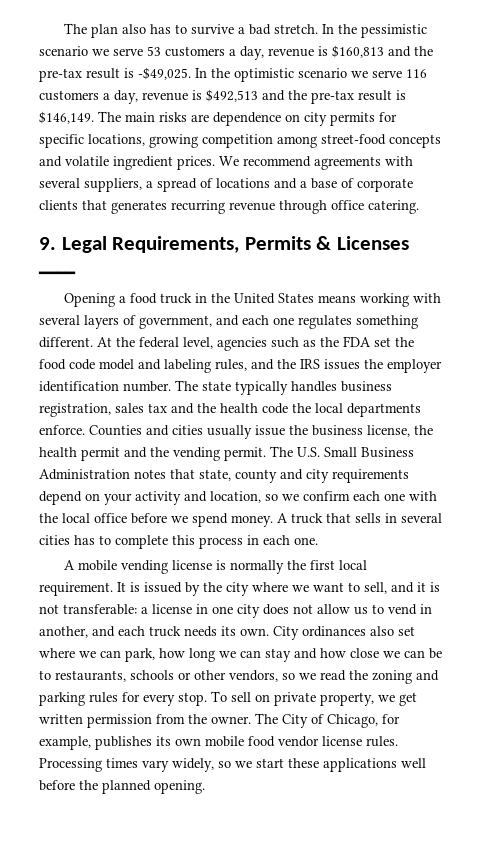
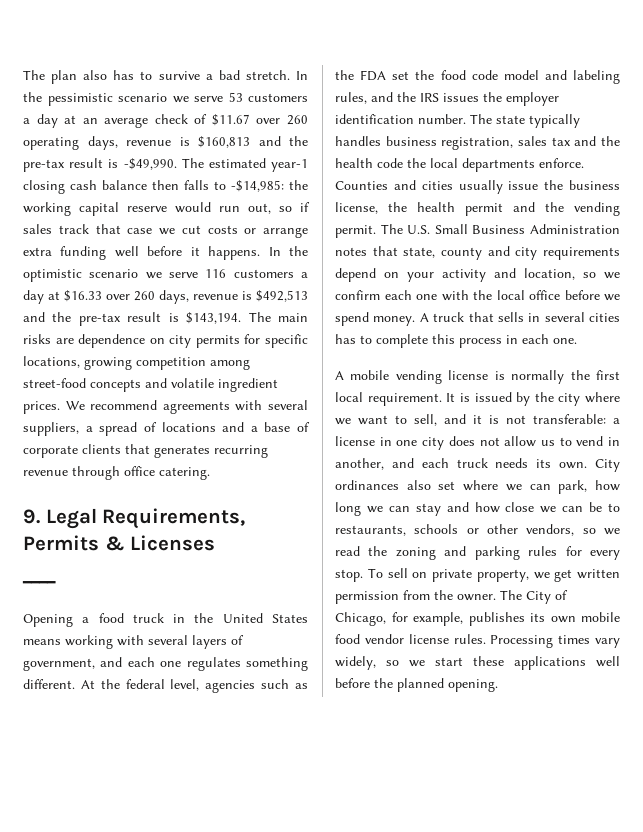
[240,46,264,60] day, -> [36,114,308,128] [23,136,118,150] day at an average check of $11.67 over 260 operating days,
[138,67,191,80] -$49,025. -> [123,158,308,172] [23,180,308,194] [23,202,310,216] [23,224,308,238] [23,246,261,260] -$49,990. The estimated year-1 closing cash balance then falls to -$14,985: the working capital reserve would run out, so if sales track that case we cut costs or arrange extra funding well before it happens.
[114,90,138,104] day, -> [23,290,189,304] day at $16.33 over 260 days,
[39,111,94,124] $146,149. -> [186,312,242,324] $143,194.

